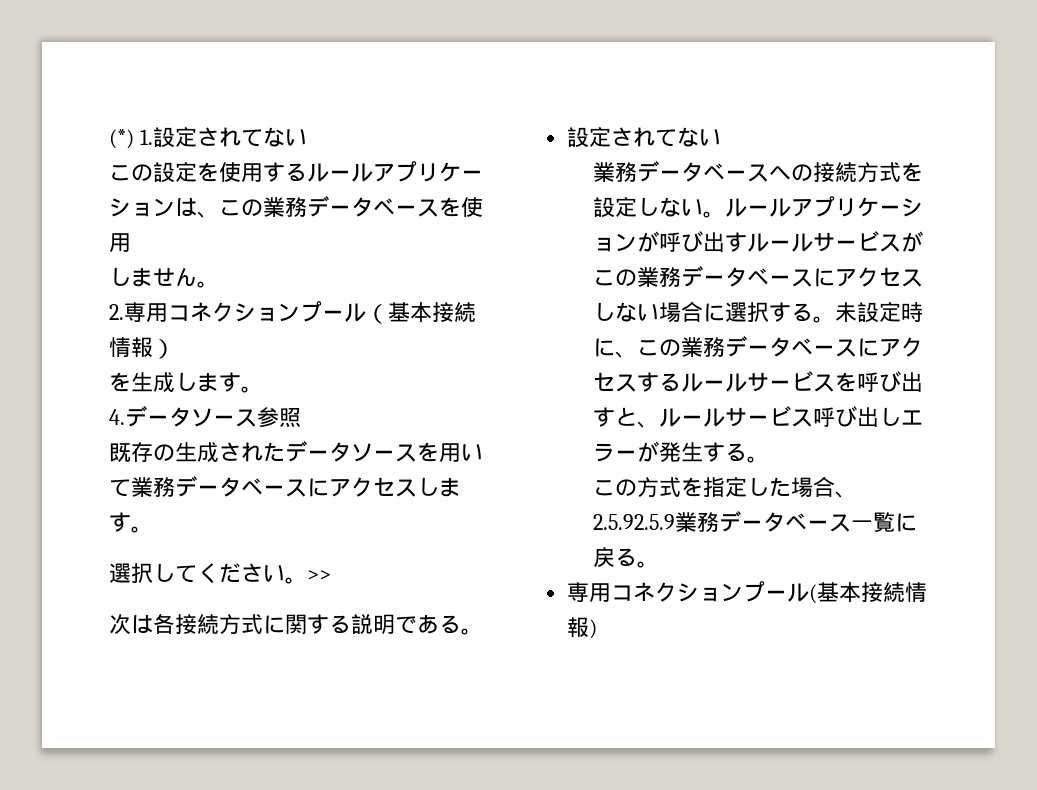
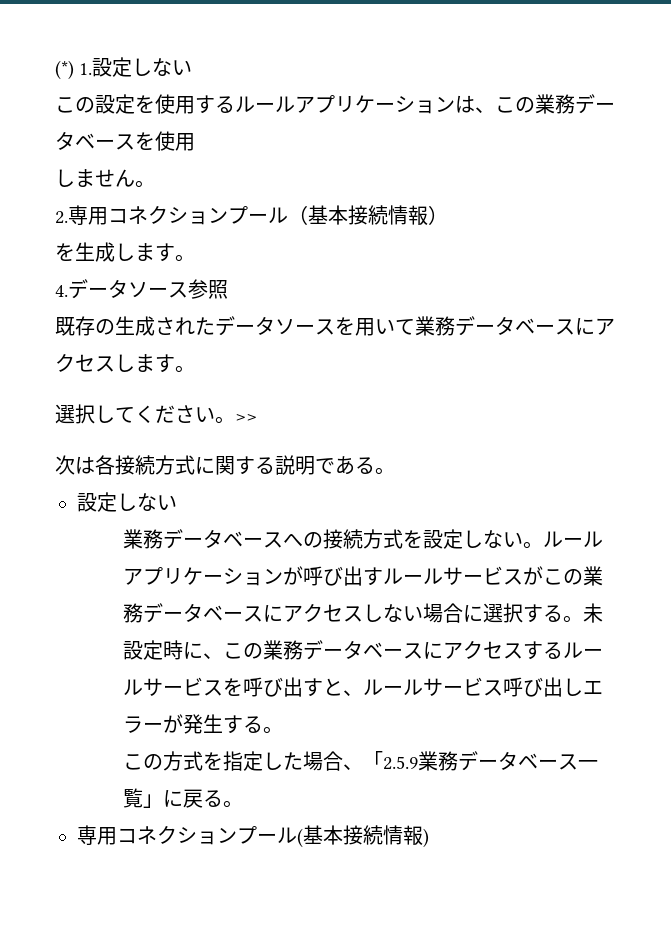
[196,127,263,147] されて -> [132,58,153,76] し
[611,127,678,147] されて -> [117,493,137,511] し
[592,514,675,530] 2.5.92.5.9 -> [362,751,418,770] 「2.5.9
(895, 522) none -> [142,794,163,808] 」

